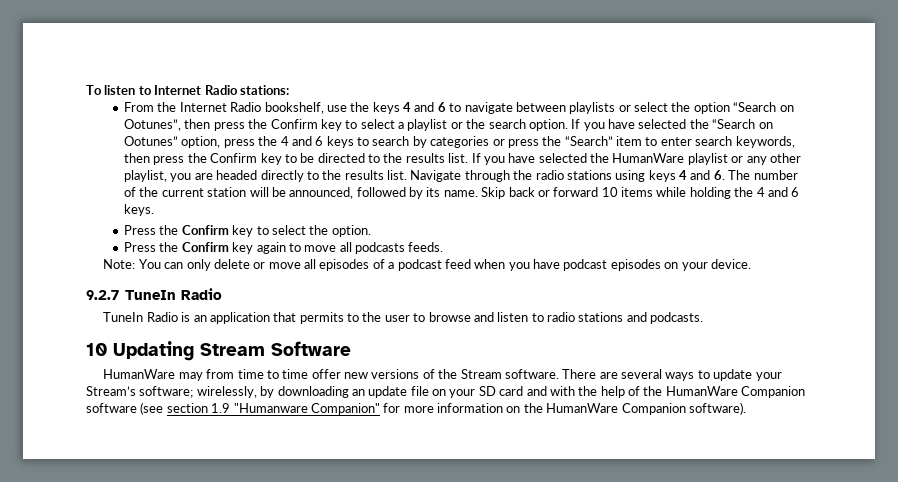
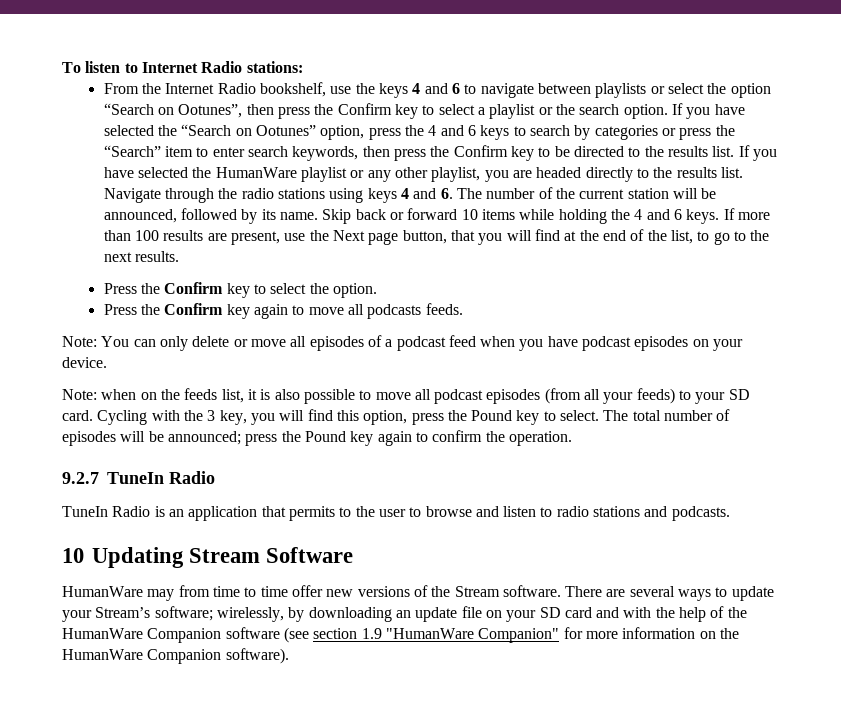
(155, 210) none -> [723,208,770,220] [103,229,770,245] [103,251,180,262] If more than 100 results are present, use the Next page button, that you will find at the end of the list, to go to the next results.
(751, 264) none -> [62,388,750,404] [62,409,731,425] [62,430,572,446] // Note: when on the feeds list, it is also possible to move all podcast episodes (from all your feeds) to your SD card. Cycling with the 3 key, you will find this option, press the Pound key to select. The total number of episodes will be announced; press the Pound key again to confirm the operation.
[233,403,308,413] "Humanware -> [385,628,474,639] "HumanWare

